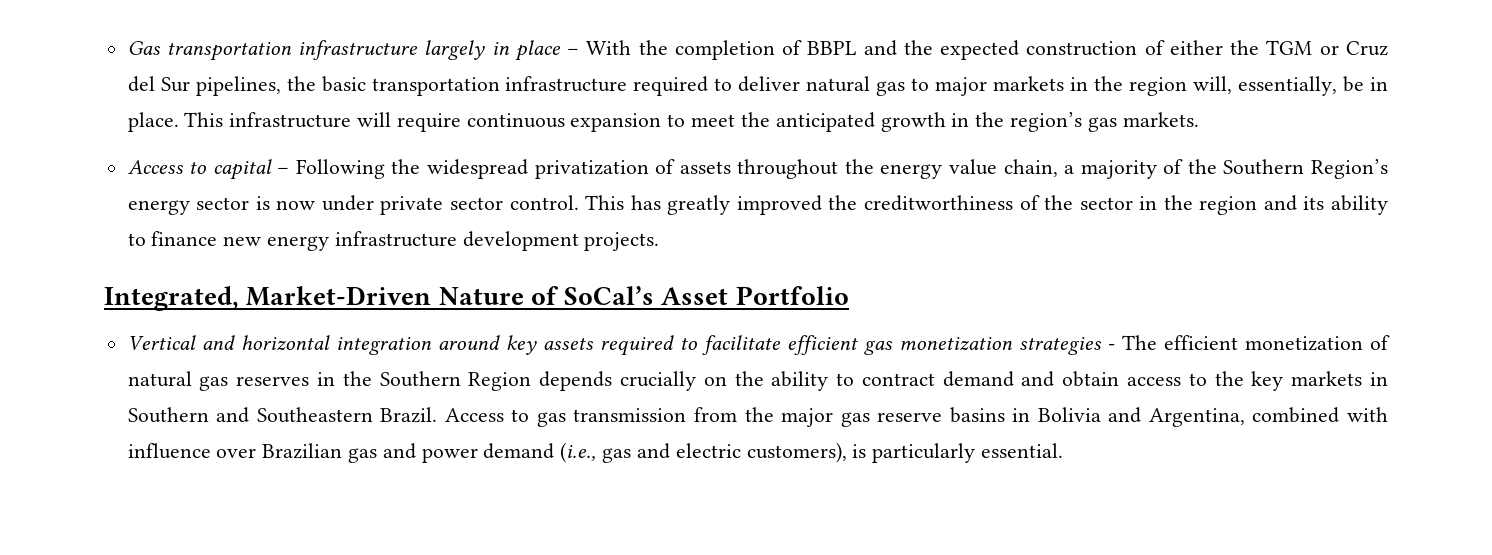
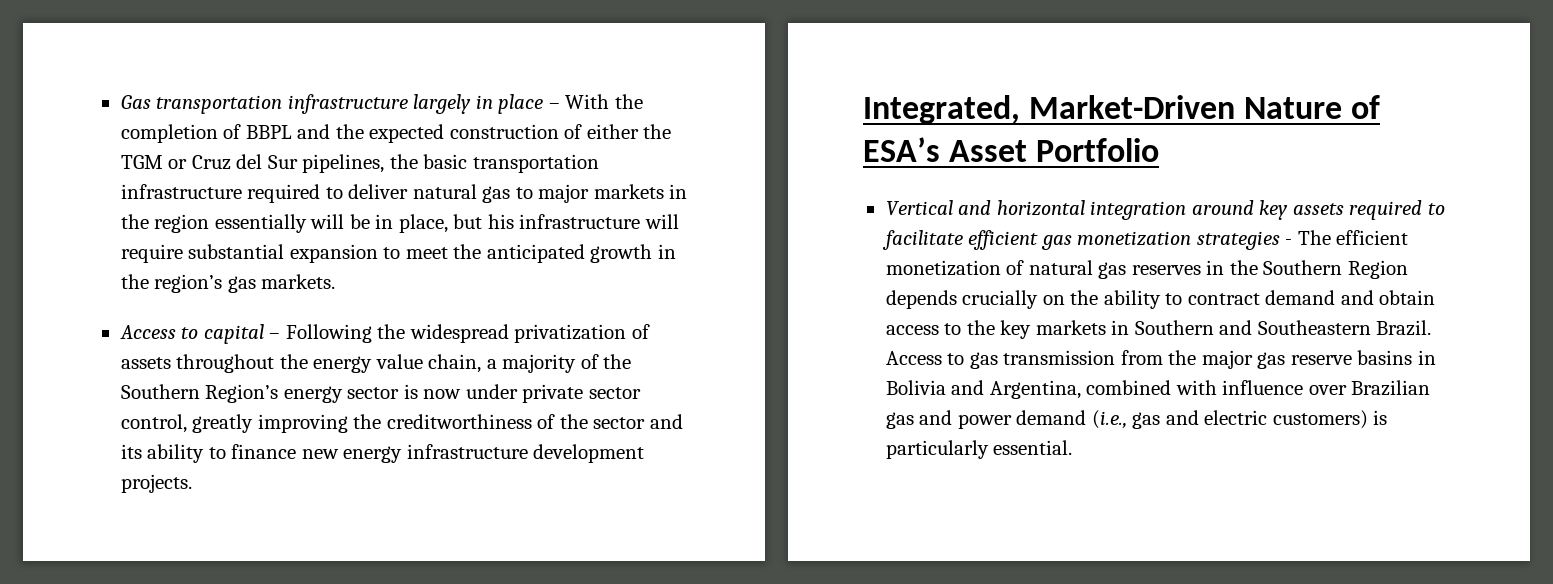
[1193,76,1388,96] [127,112,224,132] will, essentially, be in place. This -> [214,214,514,233] essentially will be in place, but his
[466,113,565,128] continuous -> [188,244,285,259] substantial
[509,195,822,215] control. This has greatly improved -> [120,414,348,433] control, greatly improving
[1139,195,1258,215] in the region -> (646, 423) none
[564,286,655,305] SoCal’s -> [863,137,940,162] ESA’s
[746,442,847,463] customers), -> [1272,410,1368,429] customers)

